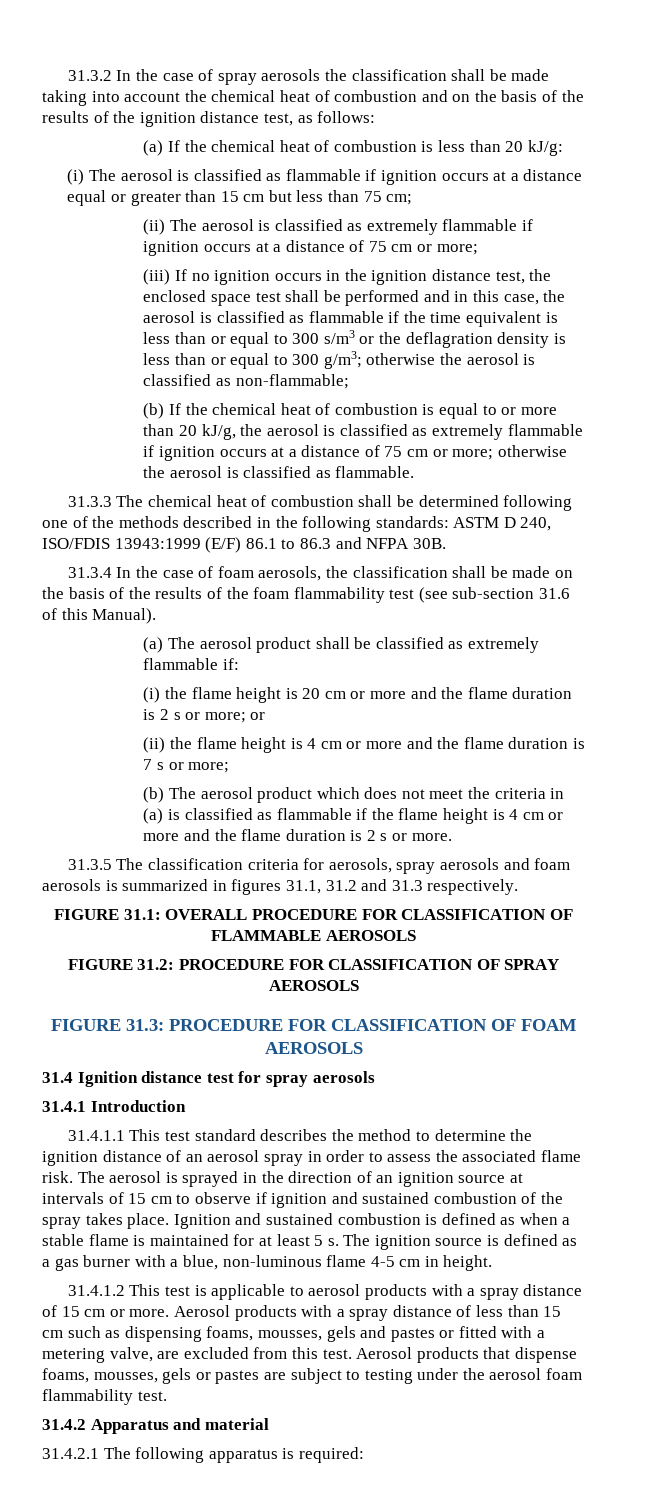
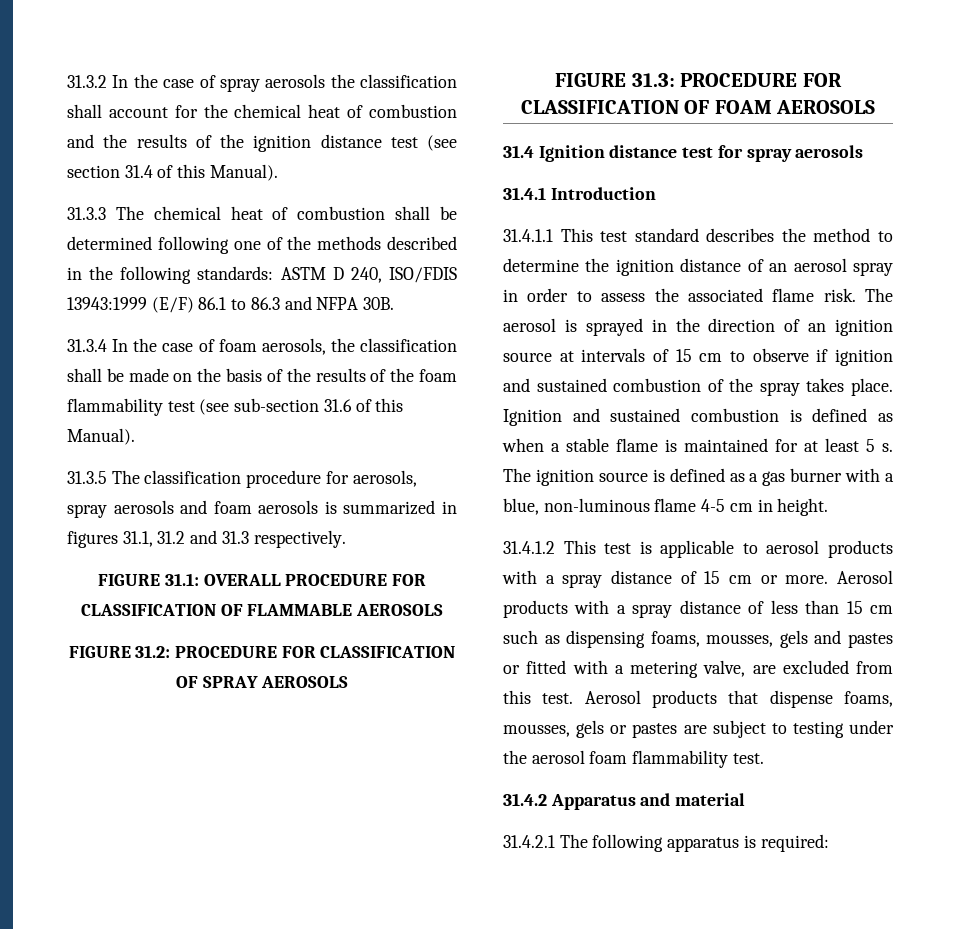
[489,69,550,81] [42,90,181,106] be made taking into account -> [108,105,198,118] account for
[452,90,558,102] on the basis of -> (94, 141) none
[263,111,376,126] [143,140,563,156] [67,169,583,185] [67,190,413,206] [143,219,534,235] [143,240,478,256] [143,269,552,285] [143,290,566,306] [143,311,558,327] [143,330,566,348] [143,351,536,369] [143,374,349,389] [143,403,557,419] [143,424,583,440] [143,445,567,461] [143,466,415,478] test, as follows: // (a) If the chemical heat of combustion is less than 20 kJ/g: // (i) The aerosol is classified as flammable if ignition occurs at a distance equal or greater than 15 cm but less than 75 cm; // (ii) The aerosol is classified as extremely flammable if ignition occurs at a distance of 75 cm or more; // (iii) If no ignition occurs in the ignition distance test, the enclosed space test shall be performed and in this case, the aerosol is classified as flammable if the time equivalent is less than or equal to 300 s/m3 or the deflagration density is less than or equal to 300 g/m3; otherwise the aerosol is classified as non-flammable; // (b) If the chemical heat of combustion is equal to or more than 20 kJ/g, the aerosol is classified as extremely flammable if ignition occurs at a distance of 75 cm or more; otherwise the aerosol is classified as flammable. -> [390,135,457,151] [67,164,278,181] test (see section 31.4 of this Manual).
[143,637,540,653] [143,658,239,670] [143,687,573,703] [143,709,266,723] [143,737,585,753] [143,759,230,773] [143,787,565,803] [143,808,564,824] [143,829,452,841] // (a) The aerosol product shall be classified as extremely flammable if: // (i) the flame height is 20 cm or more and the flame duration is 2 s or more; or // (ii) the flame height is 4 cm or more and the flame duration is 7 s or more; // (b) The aerosol product which does not meet the criteria in (a) is classified as flammable if the flame height is 4 cm or more and the flame duration is 2 s or more. -> (135, 436) none
[247,859,299,870] criteria -> [246,470,322,488] procedure

